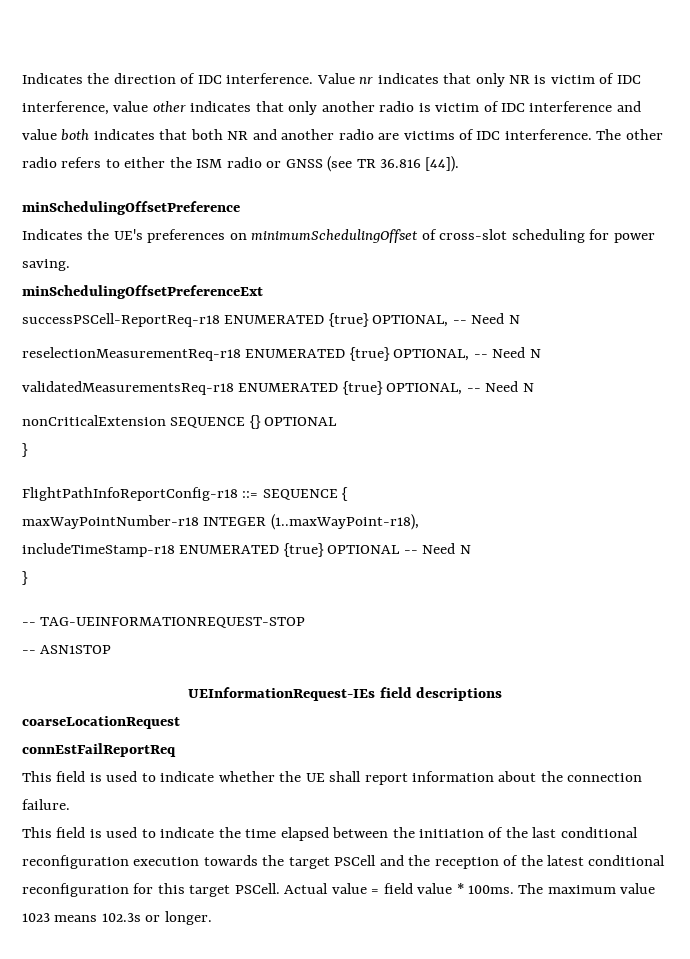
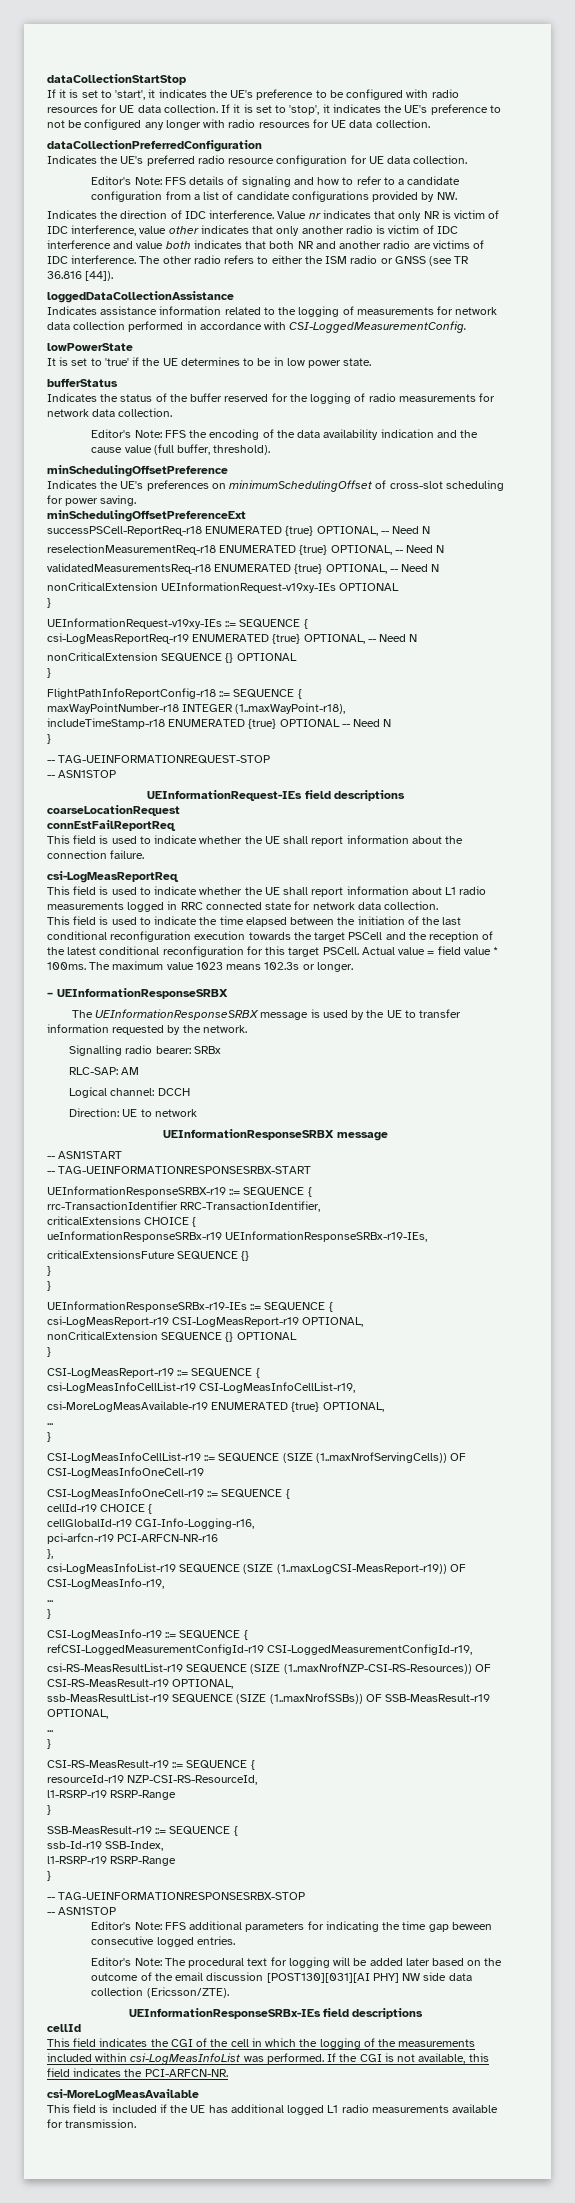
(22, 78) none -> [47,74,186,85] [47,89,459,100] [47,104,501,115] [47,119,430,130] [47,140,262,152] [47,155,468,166] [91,176,461,187] [91,191,457,202] dataCollectionStartStop // If it is set to 'start', it indicates the UE's preference to be configured with radio resources for UE data collection. If it is set to 'stop', it indicates the UE's preference to not be configured any longer with radio resources for UE data collection. // dataCollectionPreferredConfiguration // Indicates the UE's preferred radio resource configuration for UE data collection. // Editor's Note: FFS details of signaling and how to refer to a candidate configuration from a list of candidate configurations provided by NW. //
(460, 164) none -> [47,291,234,303] [47,306,498,317] [47,321,468,333] [47,343,133,351] [47,357,372,368] [47,378,118,387] [47,393,496,404] [47,408,173,417] [91,429,478,440] [91,444,271,455] // loggedDataCollectionAssistance // Indicates assistance information related to the logging of measurements for network data collection performed in accordance with CSI-LoggedMeasurementConfig. // lowPowerState // It is set to 'true' if the UE determines to be in low power state. // bufferStatus // Indicates the status of the buffer reserved for the logging of radio measurements for network data collection. // Editor's Note: FFS the encoding of the data availability indication and the cause value (full buffer, threshold).
(534, 387) none -> [47,582,400,593] [47,598,51,608] [47,618,308,629] [47,633,418,644] // nonCriticalExtension UEInformationRequest-v19xy-IEs OPTIONAL // } // UEInformationRequest-v19xy-IEs ::= SEQUENCE { // csi-LogMeasReportReq-r19 ENUMERATED {true} OPTIONAL, -- Need N
(70, 804) none -> [47,871,179,883] [47,886,487,897] [47,901,439,912] // csi-LogMeasReportReq // This field is used to indicate whether the UE shall report information about L1 radio measurements logged in RRC connected state for network data collection.
(212, 918) none -> [47,988,228,999] [72,1009,462,1020] [47,1024,247,1035] [69,1045,221,1056] [69,1067,140,1075] [69,1087,190,1098] [69,1108,197,1117] [163,1129,388,1141] [47,1151,123,1159] [47,1166,312,1174] [47,1186,312,1197] [47,1201,321,1212] [47,1216,197,1227] [47,1231,428,1242] [47,1250,250,1261] [47,1266,51,1276] [47,1281,51,1291] [47,1301,333,1312] [47,1316,364,1327] [47,1331,297,1342] [47,1347,51,1357] [47,1368,260,1378] [47,1382,356,1393] [47,1401,384,1412] [47,1423,53,1425] [47,1432,51,1442] [47,1452,467,1463] [47,1467,204,1478] [47,1488,290,1499] [47,1504,153,1514] [47,1518,255,1529] [47,1533,219,1544] [47,1549,53,1559] [47,1563,466,1574] [47,1578,164,1589] [47,1600,53,1602] [47,1609,51,1619] [47,1629,248,1640] [47,1644,473,1655] [47,1663,491,1674] [47,1679,234,1689] [47,1693,491,1704] [47,1709,108,1719] [47,1730,53,1732] [47,1739,51,1749] [47,1760,255,1770] [47,1775,258,1785] [47,1790,177,1800] [47,1805,51,1815] [47,1826,238,1836] [47,1841,164,1851] [47,1856,177,1866] [47,1871,51,1881] [47,1892,306,1900] [47,1907,117,1915] [91,1921,492,1932] [91,1936,235,1947] [91,1957,503,1968] [91,1972,472,1983] [91,1987,229,1998] [128,2008,424,2019] [47,2024,81,2032] [47,2038,476,2049] [47,2053,489,2065] [47,2068,228,2077] [47,2089,199,2101] [47,2104,499,2115] [47,2119,137,2128] // – UEInformationResponseSRBX // The UEInformationResponseSRBX message is used by the UE to transfer information requested by the network. // Signalling radio bearer: SRBx // RLC-SAP: AM // Logical channel: DCCH // Direction: UE to network // UEInformationResponseSRBX message // -- ASN1START // -- TAG-UEINFORMATIONRESPONSESRBX-START // UEInformationResponseSRBX-r19 ::= SEQUENCE { // rrc-TransactionIdentifier RRC-TransactionIdentifier, // criticalExtensions CHOICE { // ueInformationResponseSRBx-r19 UEInformationResponseSRBx-r19-IEs, // criticalExtensionsFuture SEQUENCE {} // } // } // UEInformationResponseSRBx-r19-IEs ::= SEQUENCE { // csi-LogMeasReport-r19 CSI-LogMeasReport-r19 OPTIONAL, // nonCriticalExtension SEQUENCE {} OPTIONAL // } // CSI-LogMeasReport-r19 ::= SEQUENCE { // csi-LogMeasInfoCellList-r19 CSI-LogMeasInfoCellList-r19, // csi-MoreLogMeasAvailable-r19 ENUMERATED {true} OPTIONAL, // ... // } // CSI-LogMeasInfoCellList-r19 ::= SEQUENCE (SIZE (1..maxNrofServingCells)) OF CSI-LogMeasInfoOneCell-r19 // CSI-LogMeasInfoOneCell-r19 ::= SEQUENCE { // cellId-r19 CHOICE { // cellGlobalId-r19 CGI-Info-Logging-r16, // pci-arfcn-r19 PCI-ARFCN-NR-r16 // }, // csi-LogMeasInfoList-r19 SEQUENCE (SIZE (1..maxLogCSI-MeasReport-r19)) OF CSI-LogMeasInfo-r19, // ... // } // CSI-LogMeasInfo-r19 ::= SEQUENCE { // refCSI-LoggedMeasurementConfigId-r19 CSI-LoggedMeasurementConfigId-r19, // csi-RS-MeasResultList-r19 SEQUENCE (SIZE (1..maxNrofNZP-CSI-RS-Resources)) OF CSI-RS-MeasResult-r19 OPTIONAL, // ssb-MeasResultList-r19 SEQUENCE (SIZE (1..maxNrofSSBs)) OF SSB-MeasResult-r19 OPTIONAL, // ... // } // CSI-RS-MeasResult-r19 ::= SEQUENCE { // resourceId-r19 NZP-CSI-RS-ResourceId, // l1-RSRP-r19 RSRP-Range // } // SSB-MeasResult-r19 ::= SEQUENCE { // ssb-Id-r19 SSB-Index, // l1-RSRP-r19 RSRP-Range // } // -- TAG-UEINFORMATIONRESPONSESRBX-STOP // -- ASN1STOP // Editor's Note: FFS additional parameters for indicating the time gap beween consecutive logged entries. // Editor's Note: The procedural text for logging will be added later based on the outcome of the email discussion [POST130][031][AI PHY] NW side data collection (Ericsson/ZTE). // UEInformationResponseSRBx-IEs field descriptions // cellId // This field indicates the CGI of the cell in which the logging of the measurements included within csi-LogMeasInfoList was performed. If the CGI is not available, this field indicates the PCI-ARFCN-NR. // csi-MoreLogMeasAvailable // This field is included if the UE has additional logged L1 radio measurements available for transmission.

